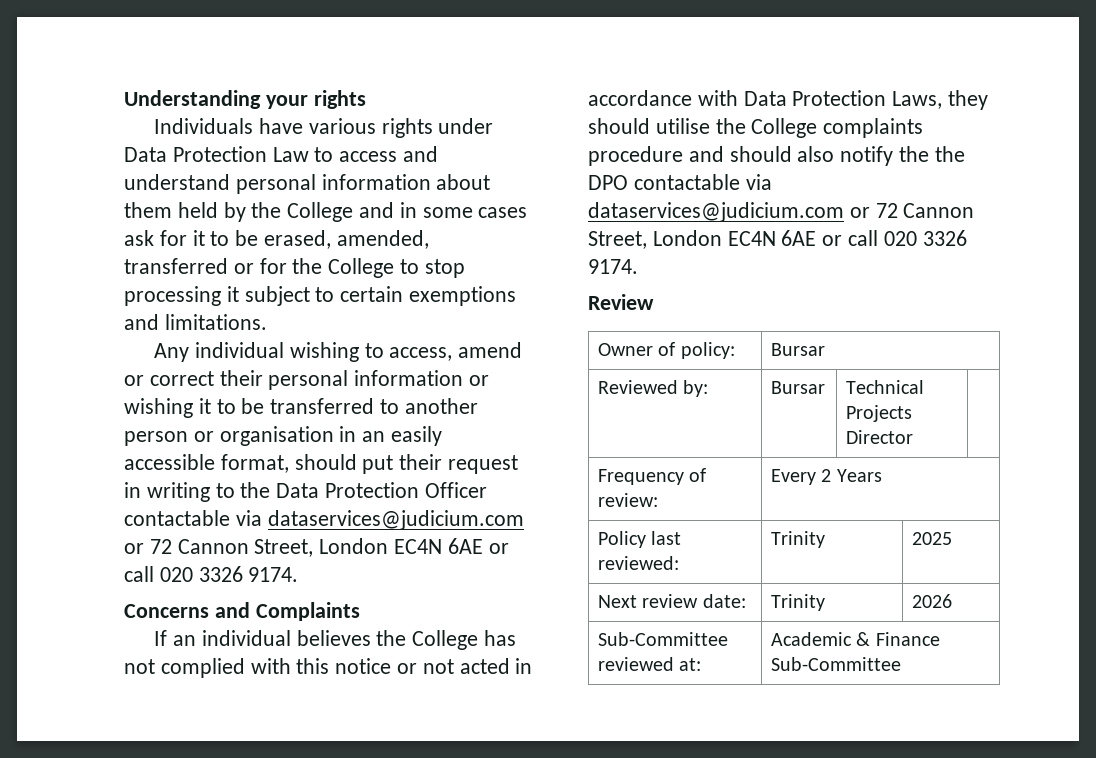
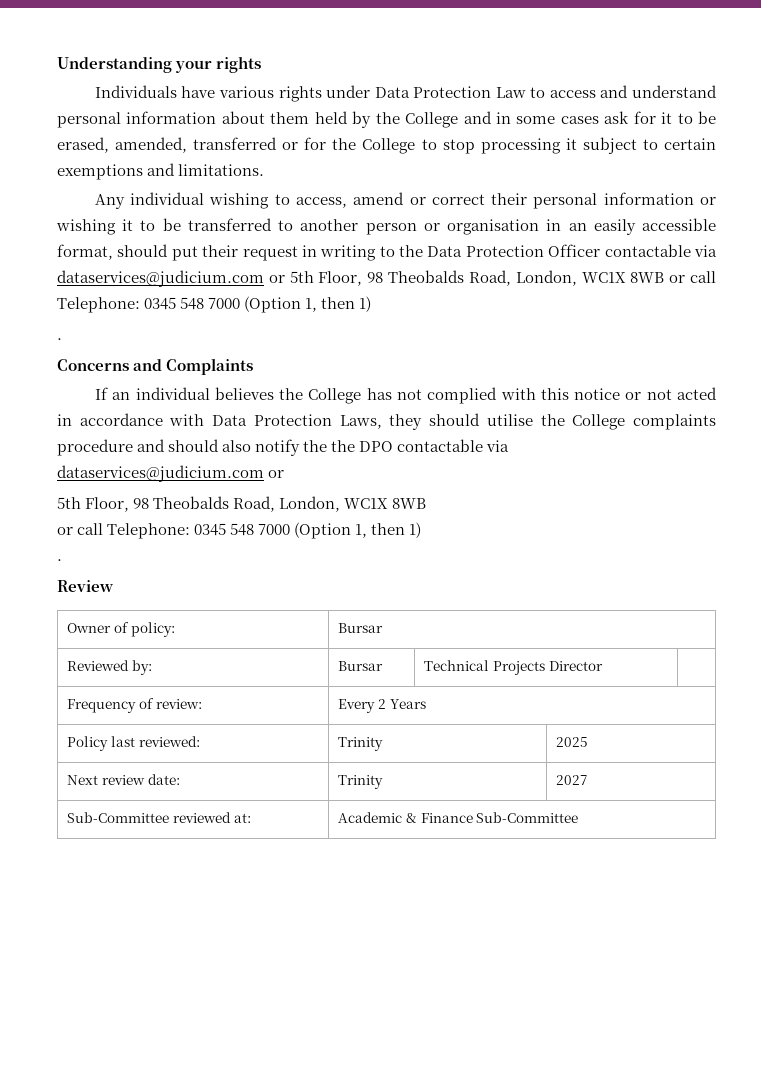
[149,538,509,557] [124,566,299,582] 72 Cannon Street, London EC4N 6AE or call 020 3326 9174. -> [289,270,717,286] [57,296,372,313] [57,338,62,340] 5th Floor, 98 Theobalds Road, London, WC1X 8WB or call Telephone: 0345 548 7000 (Option 1, then 1) // .
[875,203,975,218] [588,230,967,249] [588,259,638,274] 72 Cannon Street, London EC4N 6AE or call 020 3326 9174. -> [57,496,427,512] [57,522,422,539] [57,559,62,561] // 5th Floor, 98 Theobalds Road, London, WC1X 8WB // or call Telephone: 0345 548 7000 (Option 1, then 1) // .
[912,594,953,608] 2026 -> [556,775,588,785] 2027

